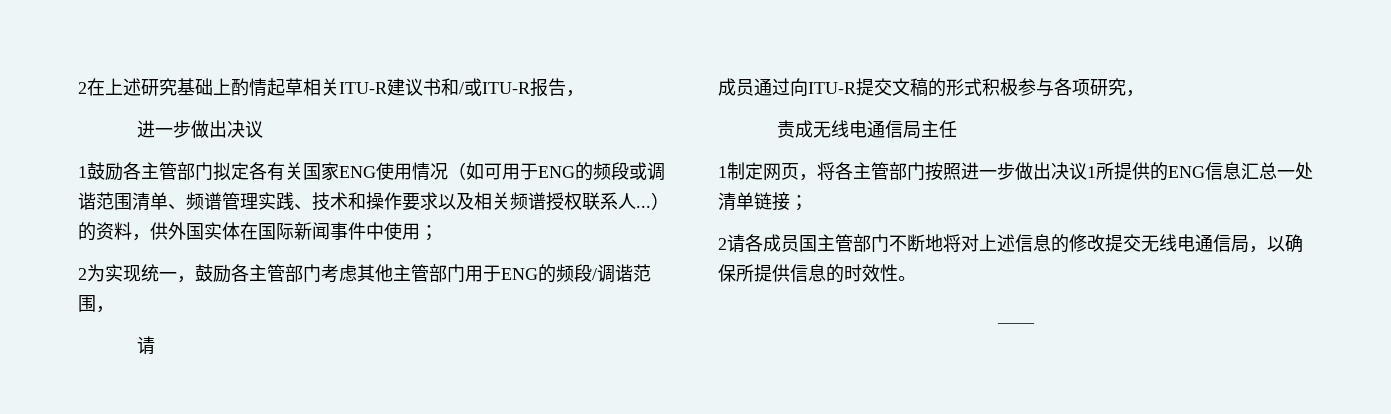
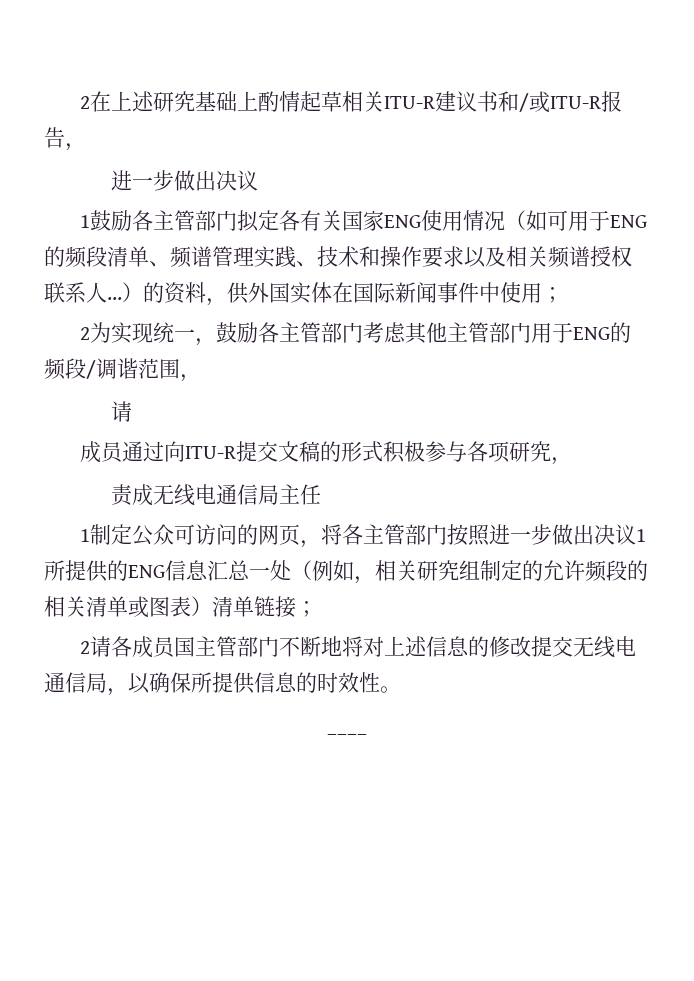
[629,162,665,181] [78,192,132,210] 或调谐范围 -> (107, 256) none
(763, 171) none -> [132,524,259,546] 公众可访问的
(1313, 171) none -> [291,560,648,584] [44,596,212,618] （例如，相关研究组制定的允许频段的相关清单或图表）

